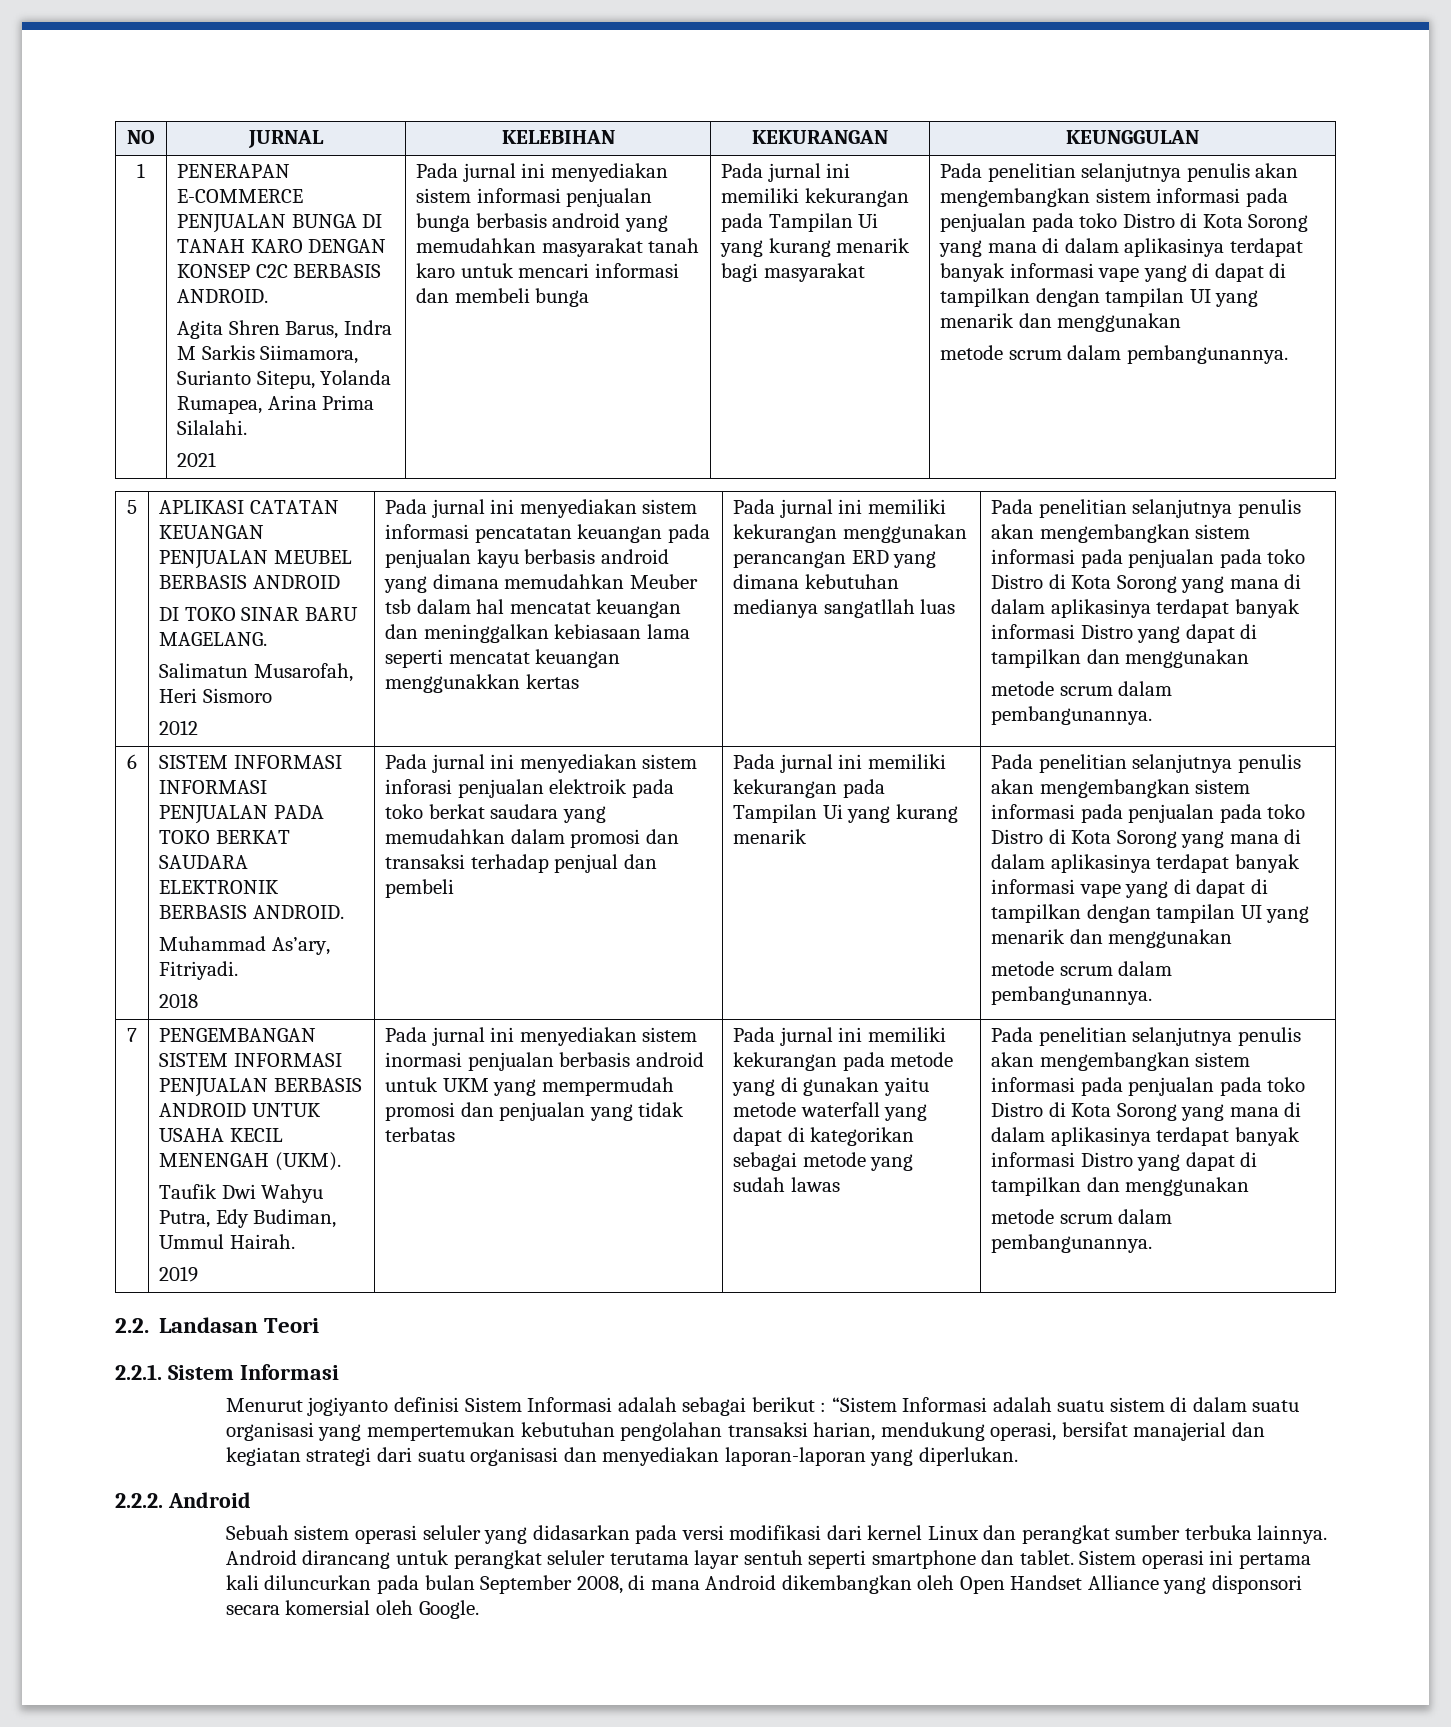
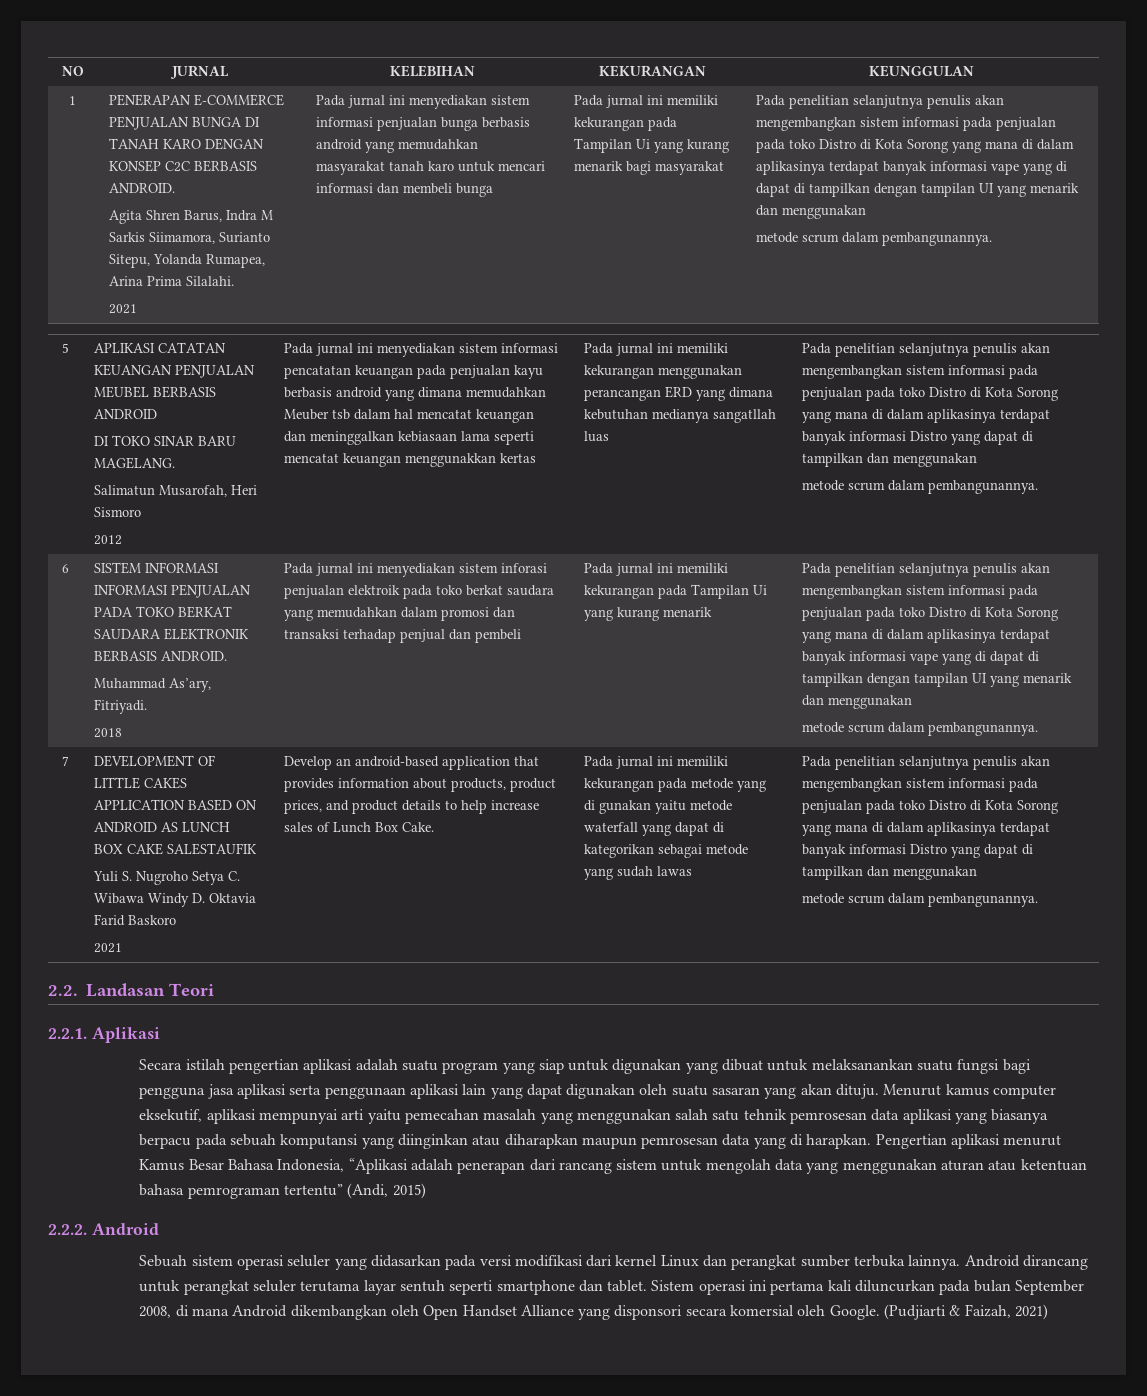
[159,1028,317,1042] [159,1053,342,1067] [159,1078,362,1097] [159,1103,321,1117] [159,1128,283,1142] [159,1152,341,1171] [159,1184,324,1203] [159,1209,337,1228] [159,1234,295,1249] [159,1266,199,1282] [385,1027,698,1046] [385,1052,704,1071] [385,1077,674,1096] [385,1102,685,1121] [385,1127,456,1142] PENGEMBANGAN SISTEM INFORMASI PENJUALAN BERBASIS ANDROID UNTUK USAHA KECIL MENENGAH (UKM). // Taufik Dwi Wahyu Putra, Edy Budiman, Ummul Hairah. // 2019 | Pada jurnal ini menyediakan sistem inormasi penjualan berbasis android untuk UKM yang mempermudah promosi dan penjualan yang tidak terbatas -> [93,755,215,767] [93,777,187,789] [93,799,257,811] [93,822,230,832] [93,843,257,855] [92,871,240,885] [93,893,256,907] [93,914,176,926] [93,943,122,953] [283,756,539,770] [283,778,556,792] [283,800,539,814] [283,822,434,833] DEVELOPMENT OF LITTLE CAKES APPLICATION BASED ON ANDROID AS LUNCH BOX CAKE SALESTAUFIK // Yuli S. Nugroho Setya C. Wibawa Windy D. Oktavia Farid Baskoro // 2021 | Develop an android-based application that provides information about products, product prices, and product details to help increase sales of Lunch Box Cake.
[167,1364,339,1380] [225,1397,1300,1416] [225,1422,1265,1441] [225,1447,1018,1466] Sistem Informasi // Menurut jogiyanto definisi Sistem Informasi adalah sebagai berikut : “Sistem Informasi adalah suatu sistem di dalam suatu organisasi yang mempertemukan kebutuhan pengolahan transaksi harian, mendukung operasi, bersifat manajerial dan kegiatan strategi dari suatu organisasi dan menyediakan laporan-laporan yang diperlukan. -> [91,1027,160,1043] [139,1059,1031,1074] [139,1084,1057,1099] [139,1109,1049,1124] [139,1134,1062,1149] [139,1158,1087,1174] [139,1183,426,1199] Aplikasi // Secara istilah pengertian aplikasi adalah suatu program yang siap untuk digunakan yang dibuat untuk melaksanankan suatu fungsi bagi pengguna jasa aplikasi serta penggunaan aplikasi lain yang dapat digunakan oleh suatu sasaran yang akan dituju. Menurut kamus computer eksekutif, aplikasi mempunyai arti yaitu pemecahan masalah yang menggunakan salah satu tehnik pemrosesan data aplikasi yang biasanya berpacu pada sebuah komputansi yang diinginkan atau diharapkan maupun pemrosesan data yang di harapkan. Pengertian aplikasi menurut Kamus Besar Bahasa Indonesia, “Aplikasi adalah penerapan dari rancang sistem untuk mengolah data yang menggunakan aturan atau ketentuan bahasa pemrograman tertentu” (Andi, 2015)
(479, 1609) none -> [884,1304,1049,1320] (Pudjiarti & Faizah, 2021)

